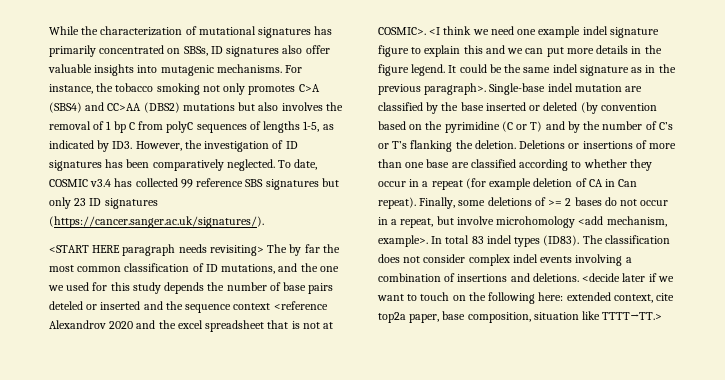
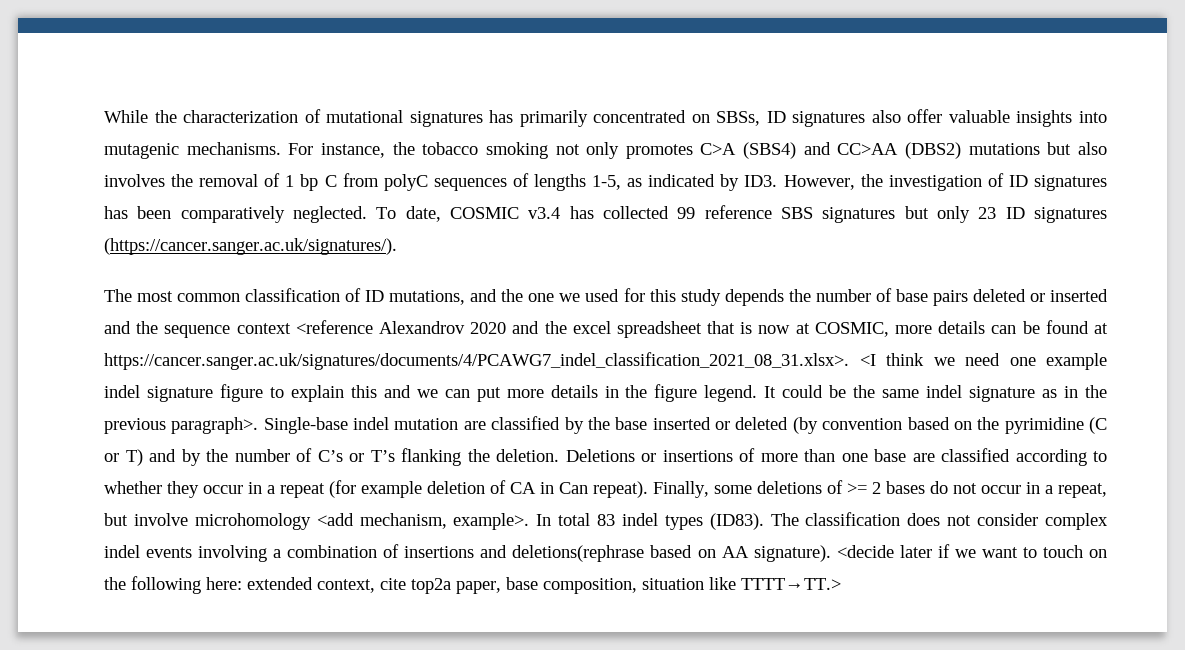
[49,244,340,256] <START HERE paragraph needs revisiting> The by far the -> [104,289,132,302] The
[49,301,83,310] deteled -> [972,289,1026,302] deleted
[302,322,334,329] [378,27,426,35] not at COSMIC>. -> [758,320,1108,337] [104,352,849,370] now at COSMIC, more details can be found at https://cancer.sanger.ac.uk/signatures/documents/4/PCAWG7_indel_classification_2021_08_31.xlsx>.
[532,273,579,282] deletions. -> [512,545,831,562] deletions(rephrase based on AA signature).

